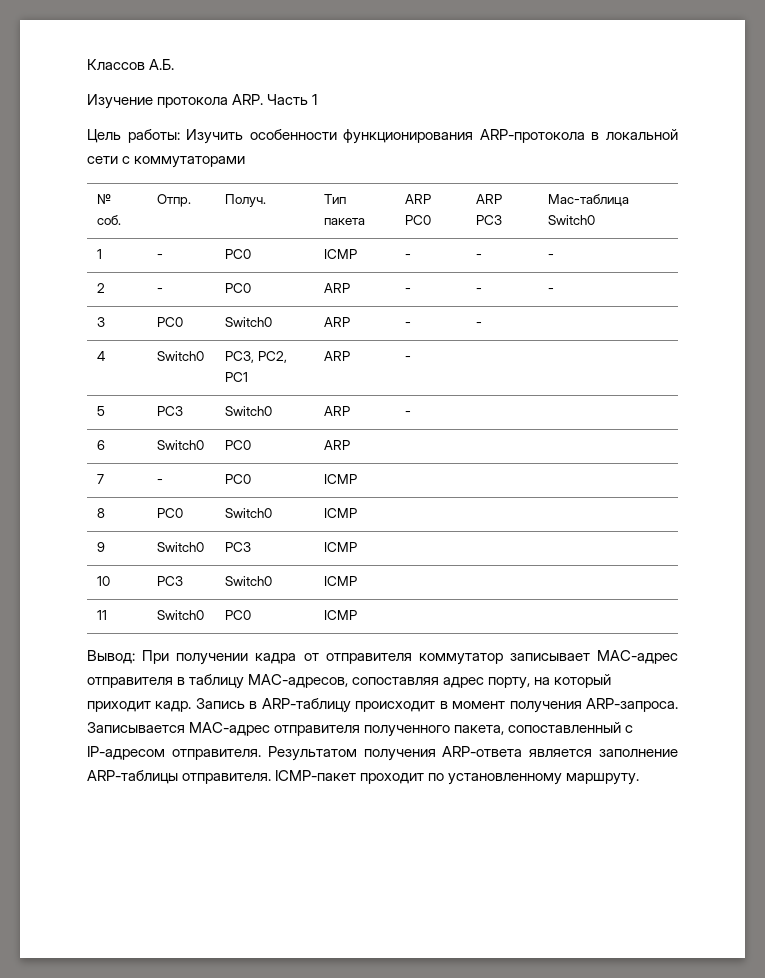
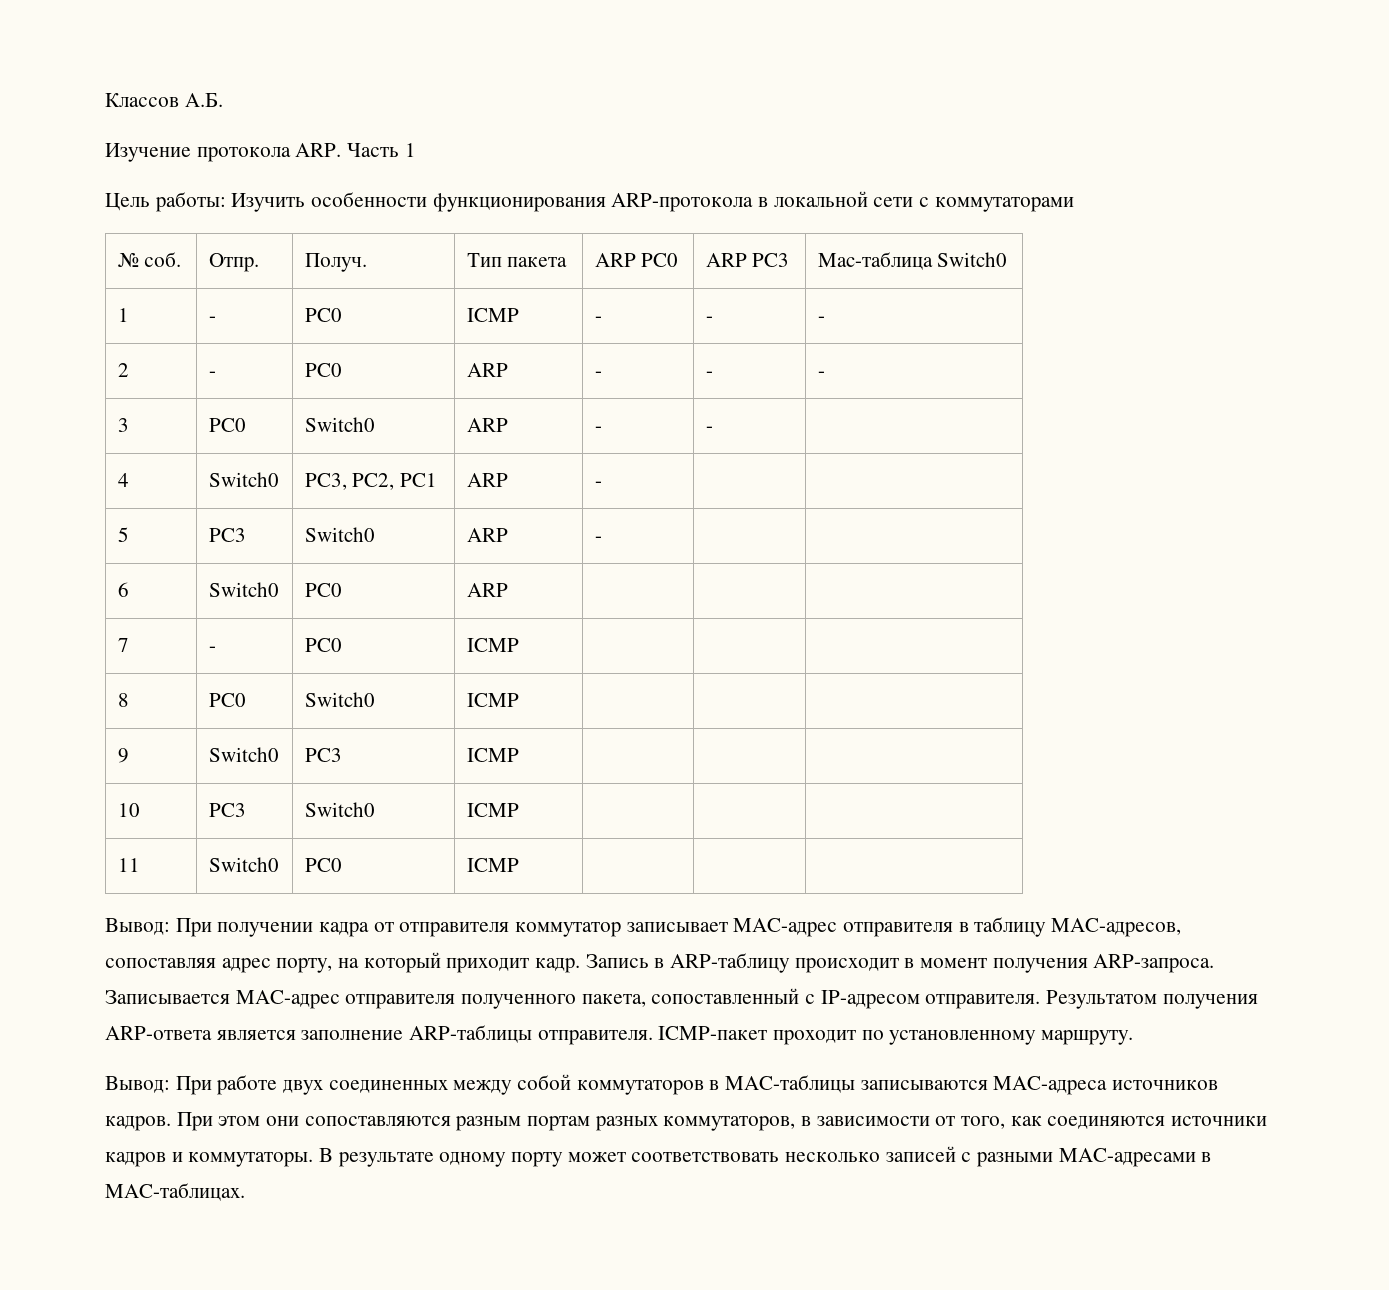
(640, 779) none -> [105,1074,1219,1095] [105,1112,1268,1131] [105,1146,1212,1167] [105,1183,245,1201] // Вывод: При работе двух соединенных между собой коммутаторов в MAC-таблицы записываются MAC-адреса источников кадров. При этом они сопоставляются разным портам разных коммутаторов, в зависимости от того, как соединяются источники кадров и коммутаторы. В результате одному порту может соответствовать несколько записей с разными MAC-адресами в MAC-таблицах.

